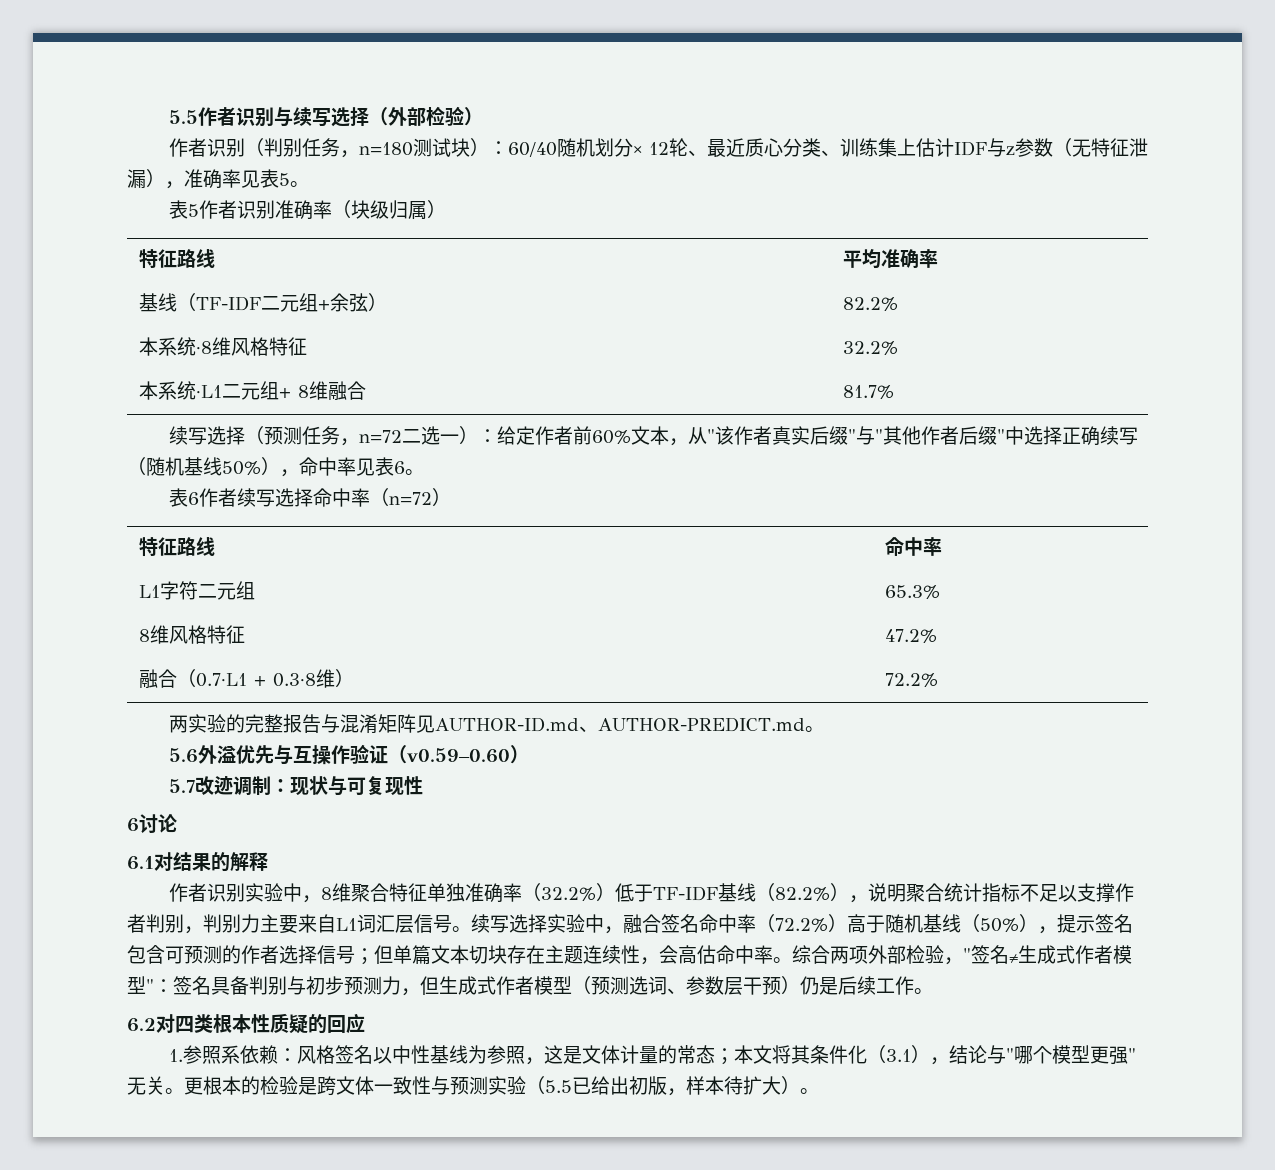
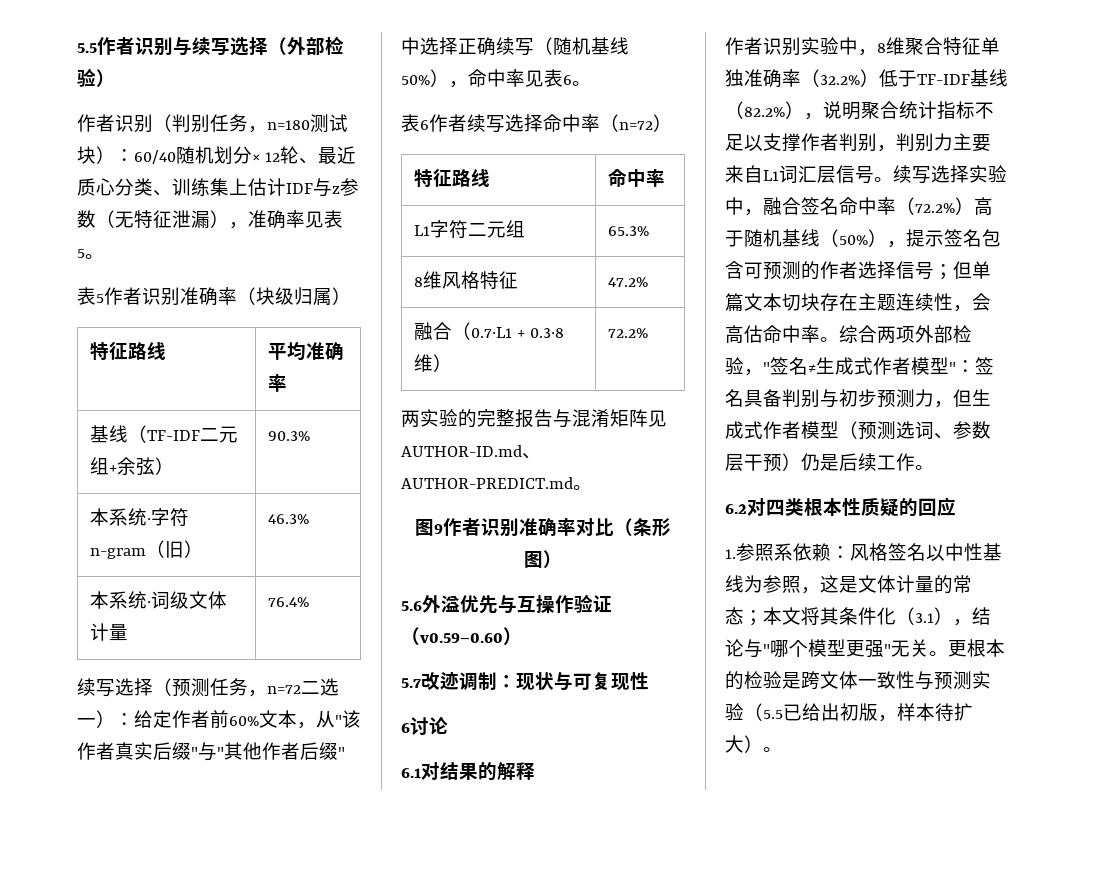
[842,297,898,311] [138,337,307,356] [842,341,898,355] [138,381,366,400] [842,385,894,399] 82.2% // 本系统·8维风格特征 | 32.2% // 本系统·L1二元组+ 8维融合 | 81.7% -> [267,431,310,441] [89,508,189,527] [89,540,203,559] [267,514,309,524] [89,591,227,609] [89,623,128,641] [267,597,309,607] 90.3% // 本系统·字符n-gram（旧） | 46.3% // 本系统·词级文体计量 | 76.4%
(824, 729) none -> [415,518,671,537] [524,550,562,568] // 图9作者识别准确率对比（条形图）

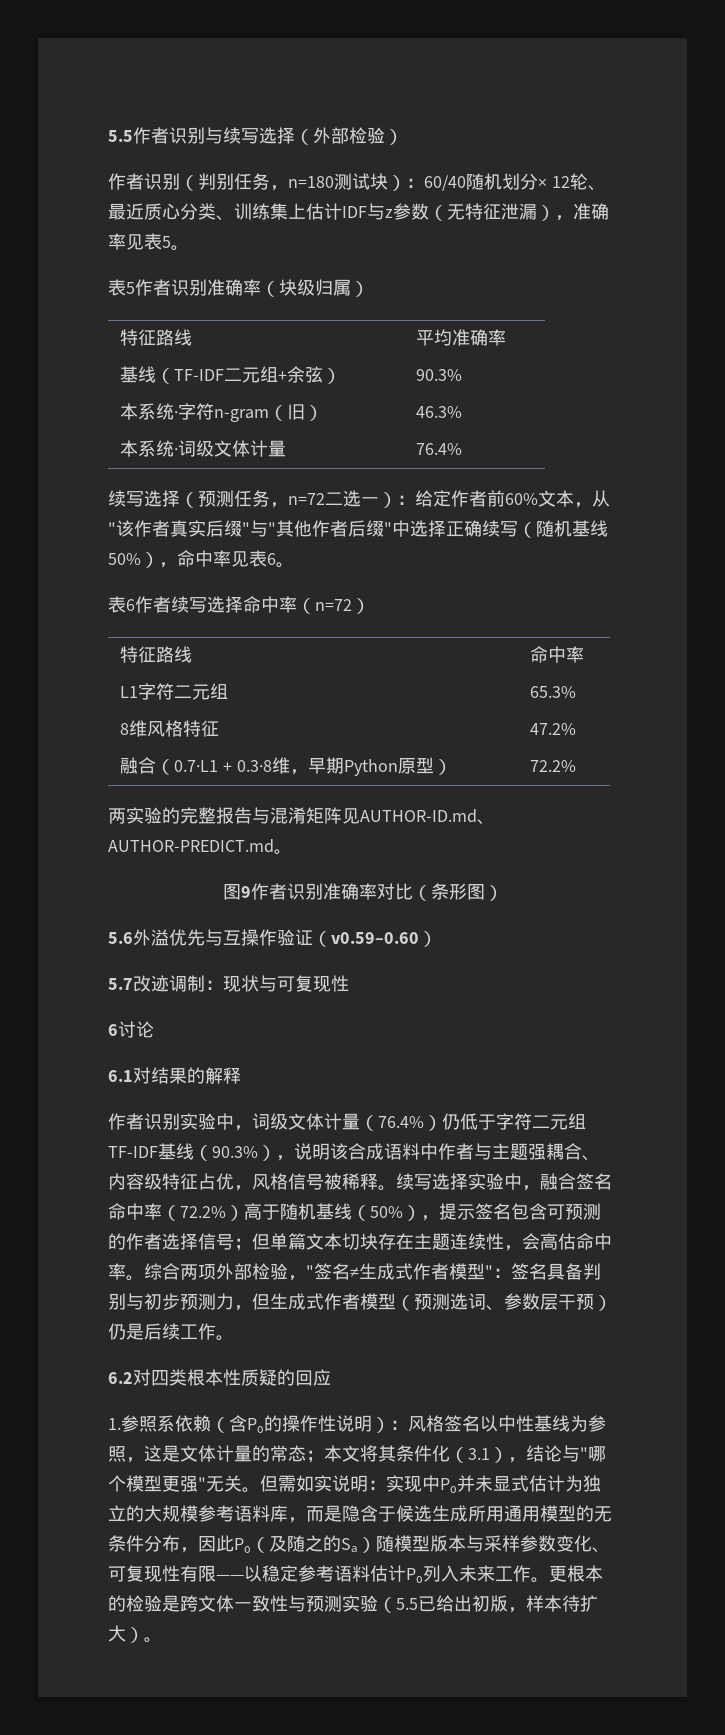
(433, 363) none -> [289,757,434,776] ，早期Python原型
[877,37,1000,55] [725,69,917,88] 8维聚合特征单独准确率（32.2%）低于 -> [252,1113,586,1131] 词级文体计量（76.4%）仍低于字符二元组
[744,107,785,117] 82.2% -> [212,1146,258,1158] 90.3%
[861,101,994,120] [725,133,991,152] [725,165,874,184] 聚合统计指标不足以支撑作者判别，判别力主要来自L1词汇层信号 -> [330,1143,600,1161] [108,1173,378,1191] 该合成语料中作者与主题强耦合、内容级特征占优，风格信号被稀释
(831, 552) none -> [211,1415,390,1433] （含P₀的操作性说明）
(948, 653) none -> [260,1475,601,1493] [108,1505,612,1523] [108,1535,610,1553] [108,1565,549,1583] 但需如实说明：实现中P₀并未显式估计为独立的大规模参考语料库，而是隐含于候选生成所用通用模型的无条件分布，因此P₀（及随之的Sₐ）随模型版本与采样参数变化、可复现性有限——以稳定参考语料估计P₀列入未来工作。

